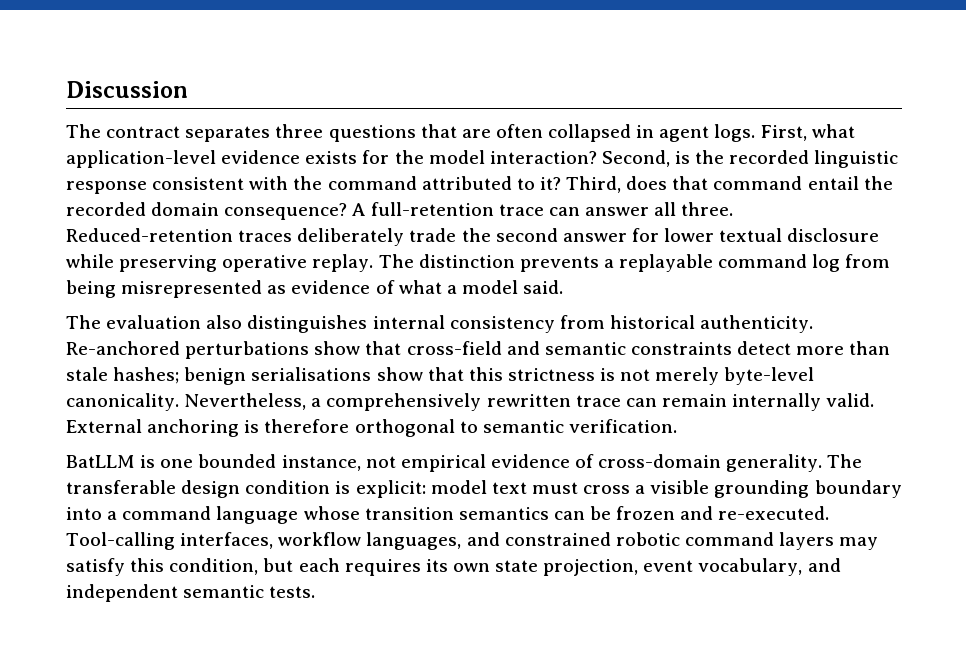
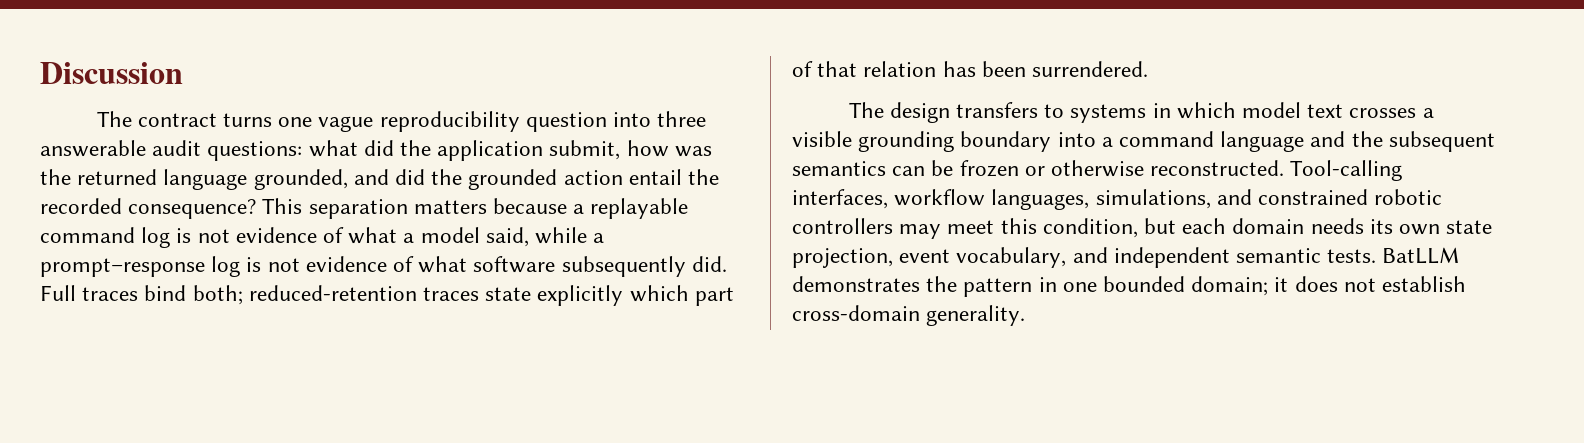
[185,124,855,142] [66,150,899,168] [66,176,893,194] [66,202,734,220] [66,228,880,246] [66,254,891,272] [66,280,287,298] separates three questions that are often collapsed in agent logs. First, what application-level evidence exists for the model interaction? Second, is the recorded linguistic response consistent with the command attributed to it? Third, does that command entail the recorded domain consequence? A full-retention trace can answer all three. Reduced-retention traces deliberately trade the second answer for lower textual disclosure while preserving operative replay. The distinction prevents a replayable command log from being misrepresented as -> [222,111,707,132] [40,140,712,161] [40,169,720,190] [40,198,689,219] [40,227,230,248] turns one vague reproducibility question into three answerable audit questions: what did the application submit, how was the returned language grounded, and did the grounded action entail the recorded consequence? This separation matters because a replayable command log is not
[523,280,564,294] [66,315,814,333] [66,341,891,359] [66,367,815,385] [66,393,875,411] [66,419,677,437] [66,454,863,472] [66,480,631,498] said. // The evaluation also distinguishes internal consistency from historical authenticity. Re-anchored perturbations show that cross-field and semantic constraints detect more than stale hashes; benign serialisations show that this strictness is not merely byte-level canonicality. Nevertheless, a comprehensively rewritten trace can remain internally valid. External anchoring is therefore orthogonal to semantic verification. // BatLLM is one bounded instance, not empirical evidence of cross-domain generality. The transferable design condition is explicit: model text must cross -> [485,227,605,247] [40,256,727,277] [40,285,734,306] [792,61,1149,77] [848,102,1417,123] said, while a prompt–response log is not evidence of what software subsequently did. Full traces bind both; reduced-retention traces state explicitly which part of that relation has been surrendered. // The design transfers to systems in which model text crosses
[303,506,454,520] whose transition -> [1310,131,1495,152] and the subsequent
[680,506,830,520] and re-executed. -> [1024,160,1285,177] or otherwise reconstructed.
(462, 541) none -> [1095,189,1211,209] simulations,
[684,532,879,550] [66,558,125,576] command layers may satisfy -> [792,218,995,239] controllers may meet
[344,559,421,576] requires -> [1232,218,1364,234] domain needs
(316, 592) none -> [1382,247,1460,264] [792,276,1467,297] [792,305,1026,326] BatLLM demonstrates the pattern in one bounded domain; it does not establish cross-domain generality.

